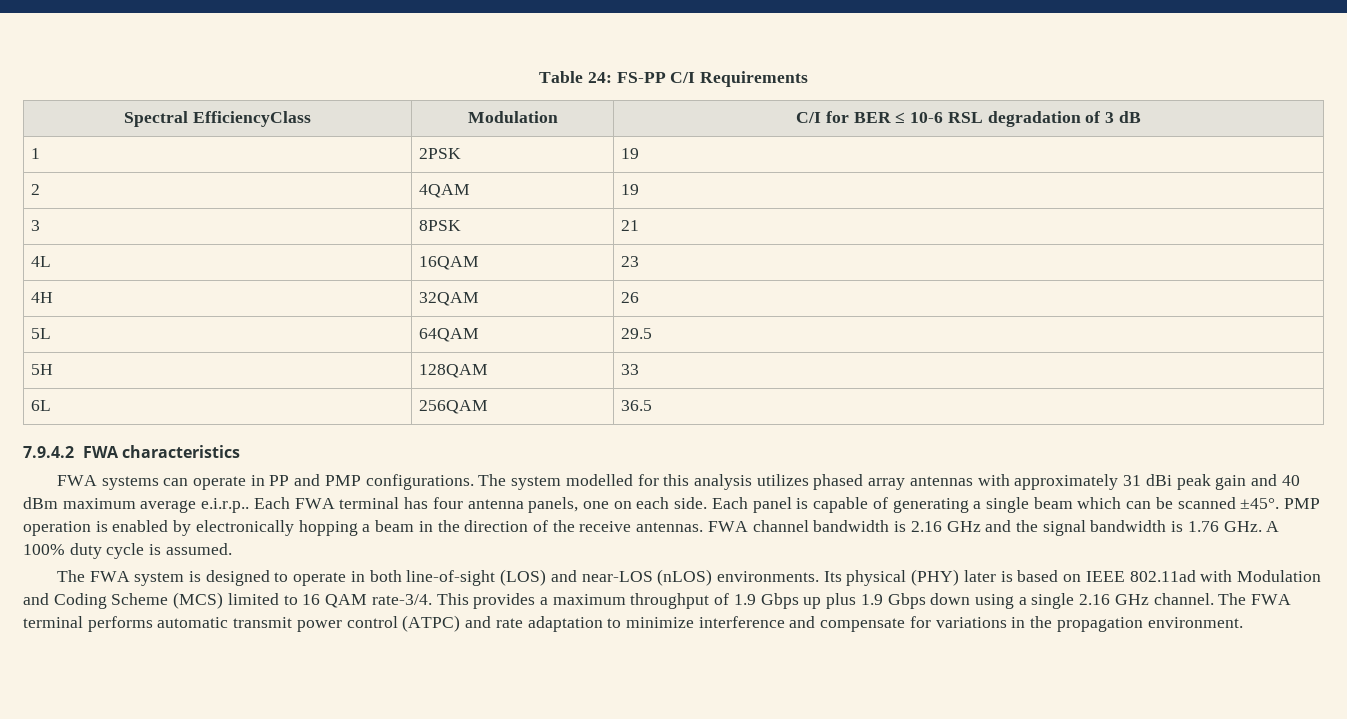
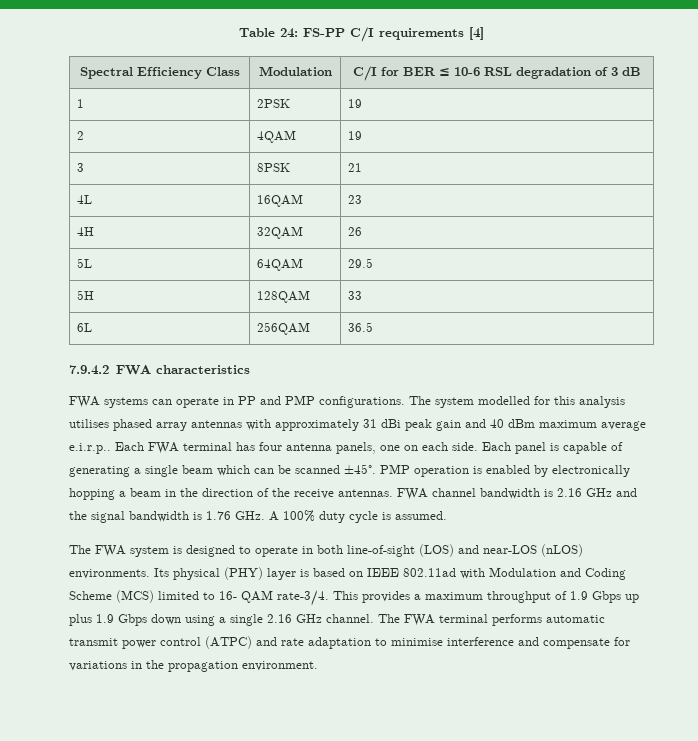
[699,71,808,87] Requirements -> [379,27,484,40] requirements [4]
[192,111,311,127] EfficiencyClass -> [136,67,240,79] Efficiency Class
[756,474,809,486] utilizes -> [69,419,109,428] utilises
[963,570,996,582] later -> [267,568,296,580] layer
[302,594,321,605] 16 -> [219,591,237,600] 16-
[625,617,694,628] minimize -> [391,638,443,646] minimise

